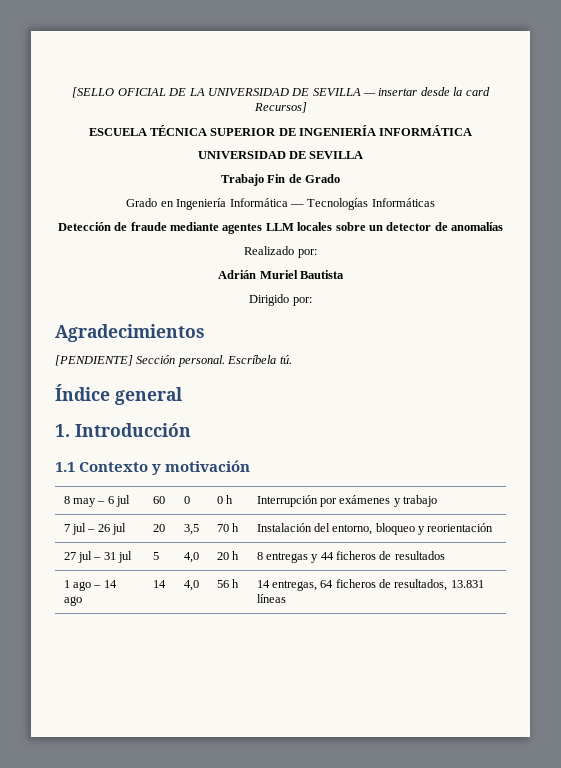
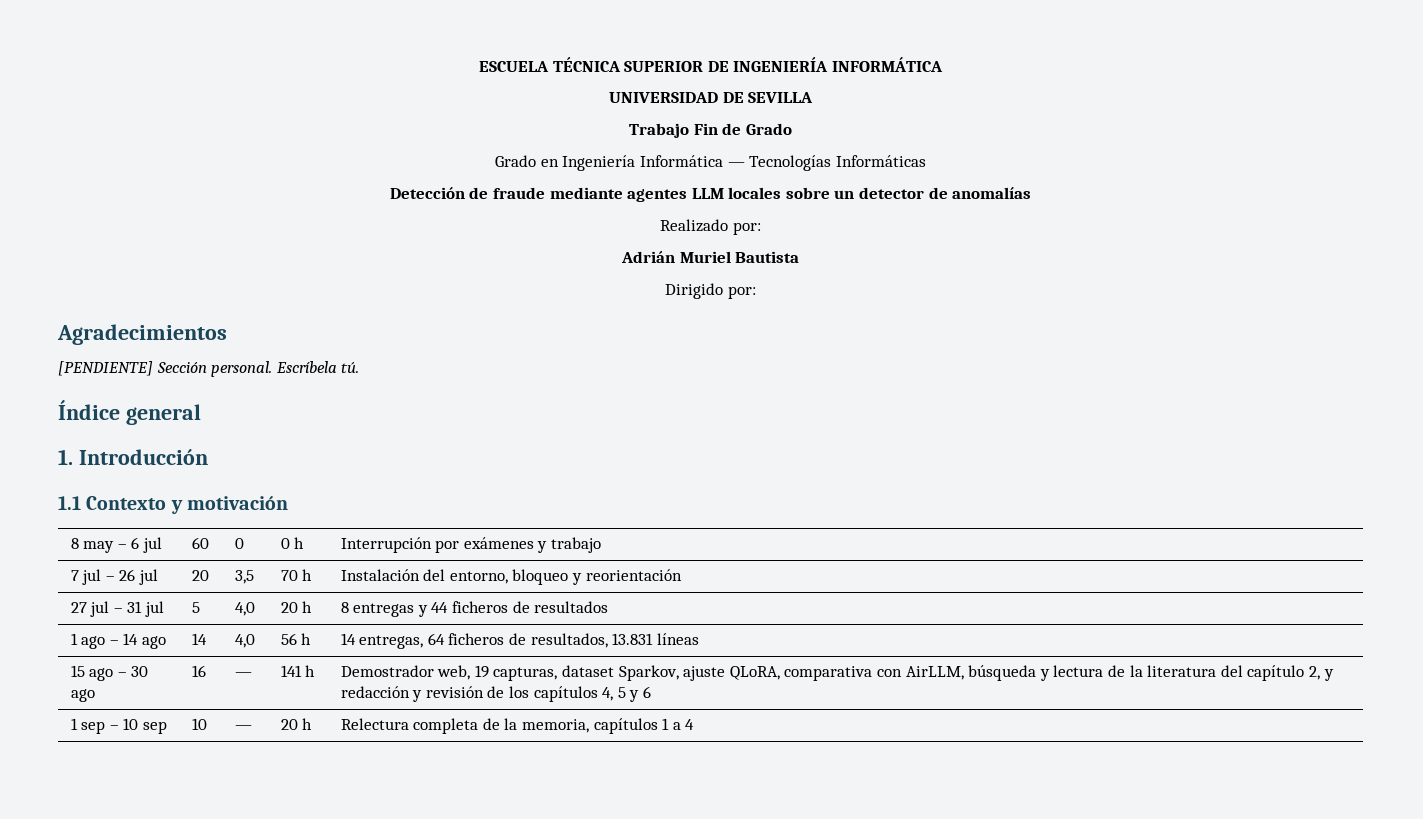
[72,87,490,98] [253,102,307,113] [SELLO OFICIAL DE LA UNIVERSIDAD DE SEVILLA — insertar desde la card Recursos] // -> (479, 66) none
(286, 598) none -> [70,665,149,681] [70,689,95,702] [191,665,206,677] [234,672,252,677] [280,665,316,677] [340,665,1334,681] [340,686,652,702] [70,718,168,734] [191,718,207,730] [234,725,252,730] [280,718,313,730] [340,718,695,734] // 15 ago – 30 ago | 16 | — | 141 h | Demostrador web, 19 capturas, dataset Sparkov, ajuste QLoRA, comparativa con AirLLM, búsqueda y lectura de la literatura del capítulo 2, y redacción y revisión de los capítulos 4, 5 y 6 // 1 sep – 10 sep | 10 | — | 20 h | Relectura completa de la memoria, capítulos 1 a 4

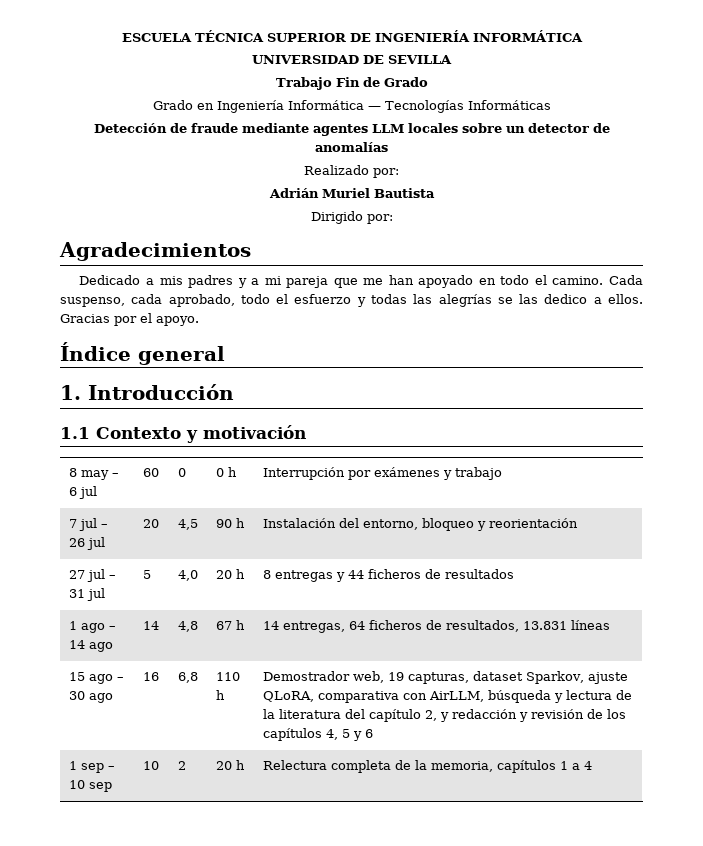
[58,361,360,377] [PENDIENTE] Sección personal. Escríbela tú. -> [79,275,643,288] [60,294,643,307] [60,313,199,326] Dedicado a mis padres y a mi pareja que me han apoyado en todo el camino. Cada suspenso, cada aprobado, todo el esfuerzo y todas las alegrías se las dedico a ellos. Gracias por el apoyo.
[234,570,254,584] [280,570,298,581] 3,5 | 70 -> [177,519,198,530] [215,519,232,528] 4,5 | 90
[234,634,255,648] [280,633,297,645] 4,0 | 56 -> [177,621,198,632] [215,621,232,630] 4,8 | 67
[234,672,252,677] [280,665,302,677] — | 141 -> [177,672,198,683] [215,672,240,681] 6,8 | 110
[234,725,252,730] — -> [177,761,186,770] 2

